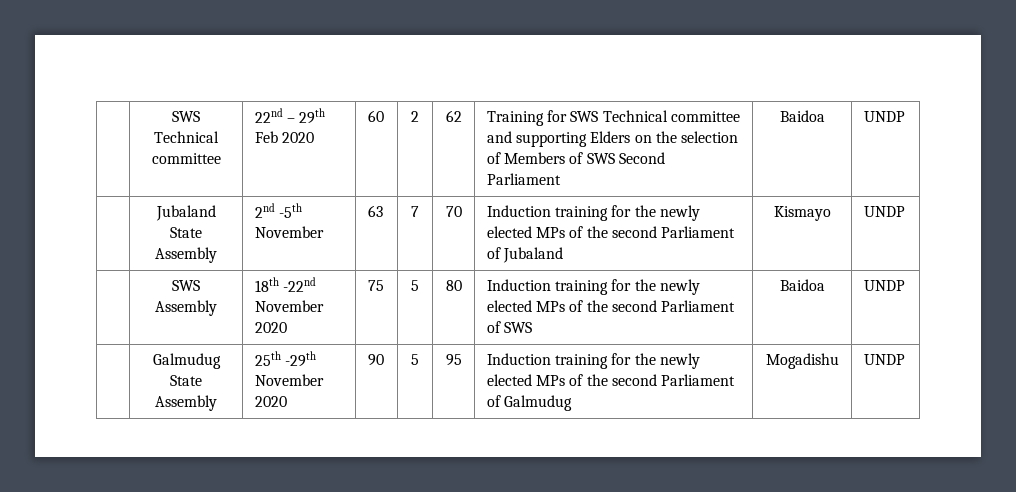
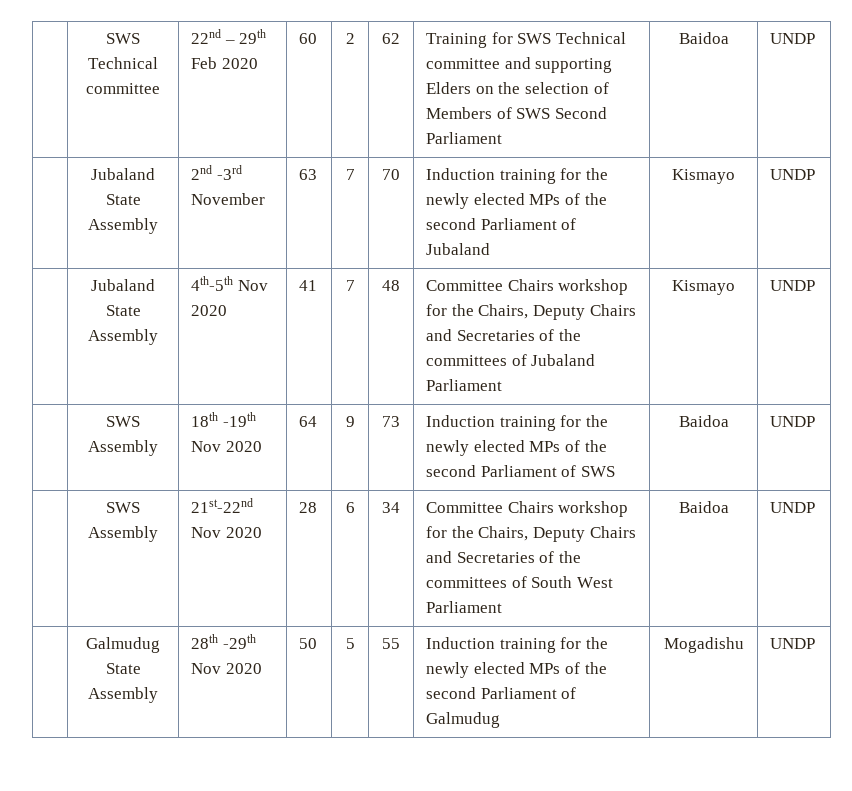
[278,203,302,218] -5th -> [216,165,242,180] -3rd
(905, 211) none -> [91,279,155,291] [105,305,141,316] [88,329,158,345] [191,276,268,291] [191,305,228,316] [299,280,318,291] [345,280,355,291] [382,280,400,291] [426,279,629,295] [426,304,636,320] [426,329,582,341] [426,354,596,366] [426,379,503,391] [672,280,736,295] [770,280,816,291] // | Jubaland State Assembly | 4th-5th Nov 2020 | 41 | 7 | 48 | Committee Chairs workshop for the Chairs, Deputy Chairs and Secretaries of the committees of Jubaland Parliament | Kismayo | UNDP
[282,277,316,292] [254,300,324,312] [254,322,287,333] [367,280,384,291] [411,280,419,291] [445,280,462,291] -22nd November 2020 | 75 | 5 | 80 -> [222,412,256,427] [191,441,262,452] [299,416,318,427] [345,416,355,427] [382,416,400,427] -19th Nov 2020 | 64 | 9 | 73
(905, 285) none -> [106,502,140,513] [88,526,158,542] [191,498,254,513] [191,527,262,538] [299,502,318,513] [345,502,355,513] [382,502,400,513] [426,501,629,517] [426,526,636,542] [426,551,582,563] [426,576,614,588] [426,601,503,613] [678,501,729,513] [770,502,816,513] // | SWS Assembly | 21st-22nd Nov 2020 | 28 | 6 | 34 | Committee Chairs workshop for the Chairs, Deputy Chairs and Secretaries of the committees of South West Parliament | Baidoa | UNDP
[254,351,316,367] [254,374,324,386] [254,396,287,407] [367,354,384,366] [411,354,419,365] [445,354,462,366] 25th -29th November 2020 | 90 | 5 | 95 -> [191,634,256,649] [191,663,262,674] [299,638,318,649] [345,638,355,649] [382,638,400,649] 28th -29th Nov 2020 | 50 | 5 | 55

